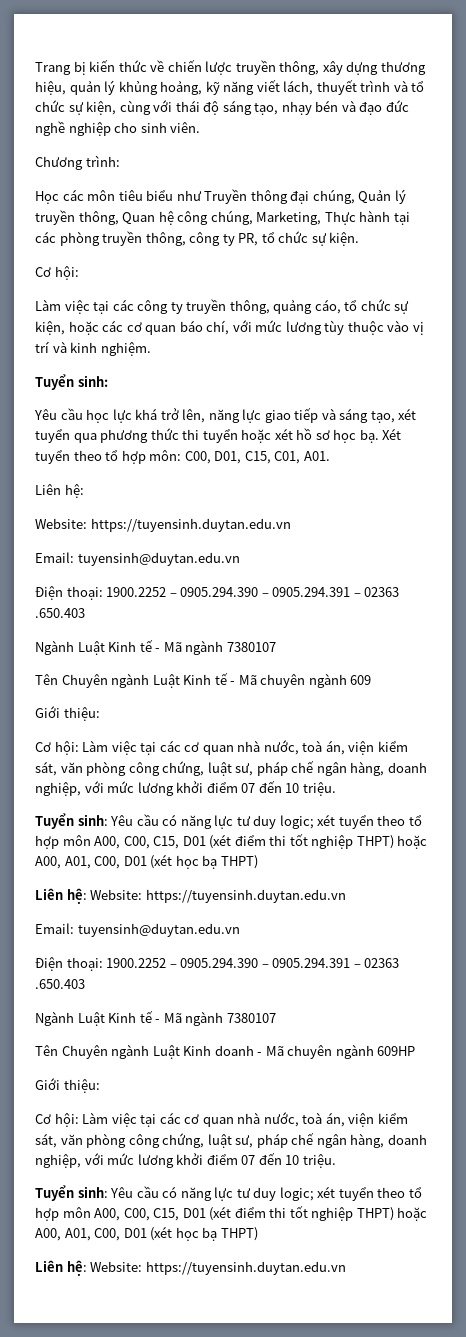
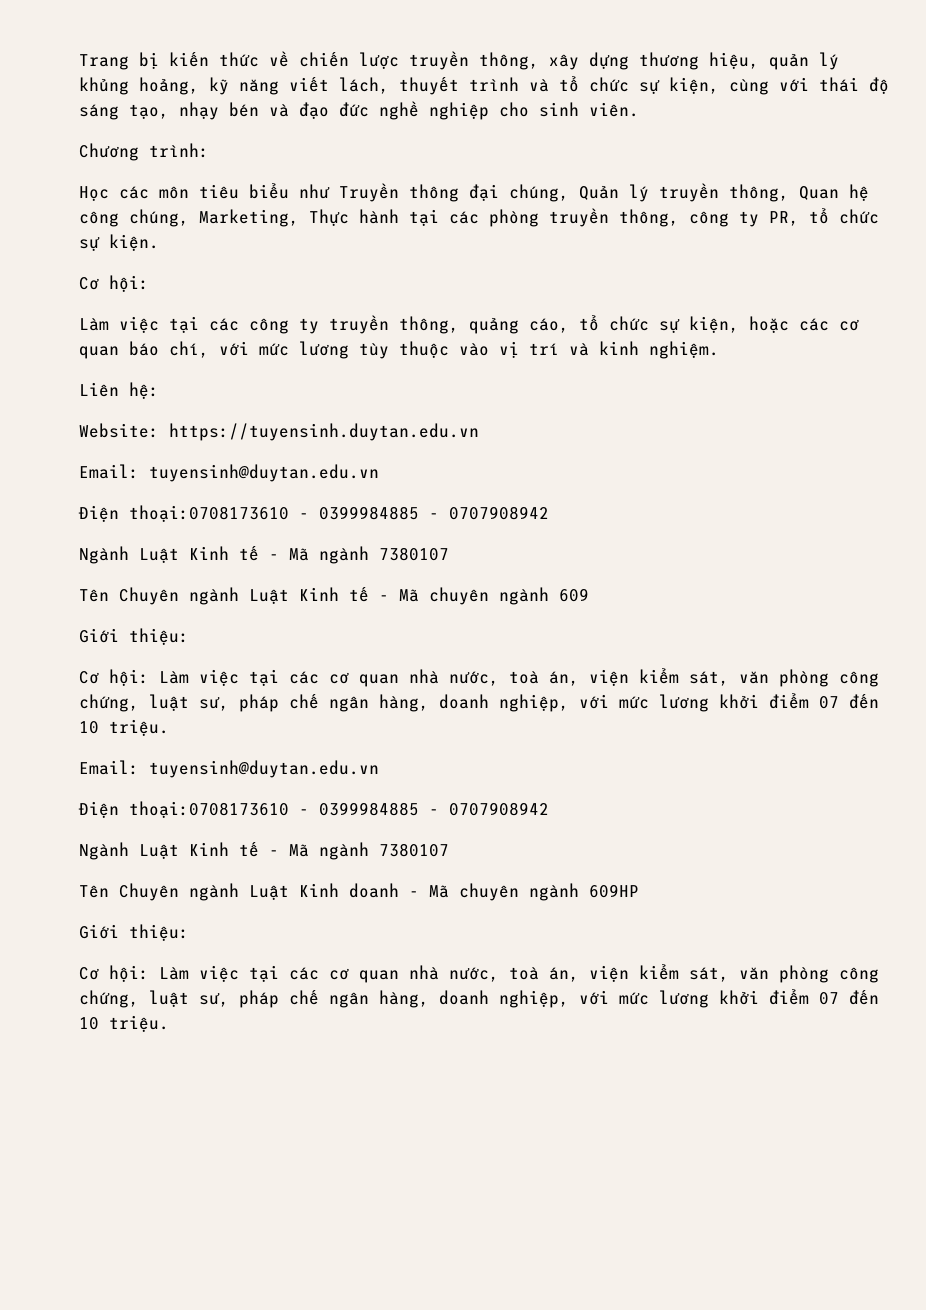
[35,374,108,390] [34,407,417,423] [35,428,402,443] [35,450,330,464] // Tuyển sinh: // Yêu cầu học lực khá trở lên, năng lực giao tiếp và sáng tạo, xét tuyển qua phương thức thi tuyển hoặc xét hồ sơ học bạ. Xét tuyển theo tổ hợp môn: C00, D01, C15, C01, A01. -> (719, 350) none
[66,586,400,600] [35,608,85,618] thoại: 1900.2252 – 0905.294.390 – 0905.294.391 – 02363 .650.403 -> [129,505,549,522] thoại:0708173610 - 0399984885 - 0707908942
[35,813,422,829] [35,833,428,849] [35,854,258,869] [35,888,346,904] [35,923,240,937] [35,957,400,971] [35,979,85,989] Tuyển sinh: Yêu cầu có năng lực tư duy logic; xét tuyển theo tổ hợp môn A00, C00, C15, D01 (xét điểm thi tốt nghiệp THPT) hoặc A00, A01, C00, D01 (xét học bạ THPT) // Liên hệ: Website: https://tuyensinh.duytan.edu.vn // Email: tuyensinh@duytan.edu.vn // Điện thoại: 1900.2252 – 0905.294.390 – 0905.294.391 – 02363 .650.403 -> [79,760,379,778] [78,801,549,818] Email: tuyensinh@duytan.edu.vn // Điện thoại:0708173610 - 0399984885 - 0707908942
[35,1185,422,1201] [35,1205,428,1221] [35,1226,258,1241] [35,1260,346,1276] // Tuyển sinh: Yêu cầu có năng lực tư duy logic; xét tuyển theo tổ hợp môn A00, C00, C15, D01 (xét điểm thi tốt nghiệp THPT) hoặc A00, A01, C00, D01 (xét học bạ THPT) // Liên hệ: Website: https://tuyensinh.duytan.edu.vn -> (169, 1023) none

